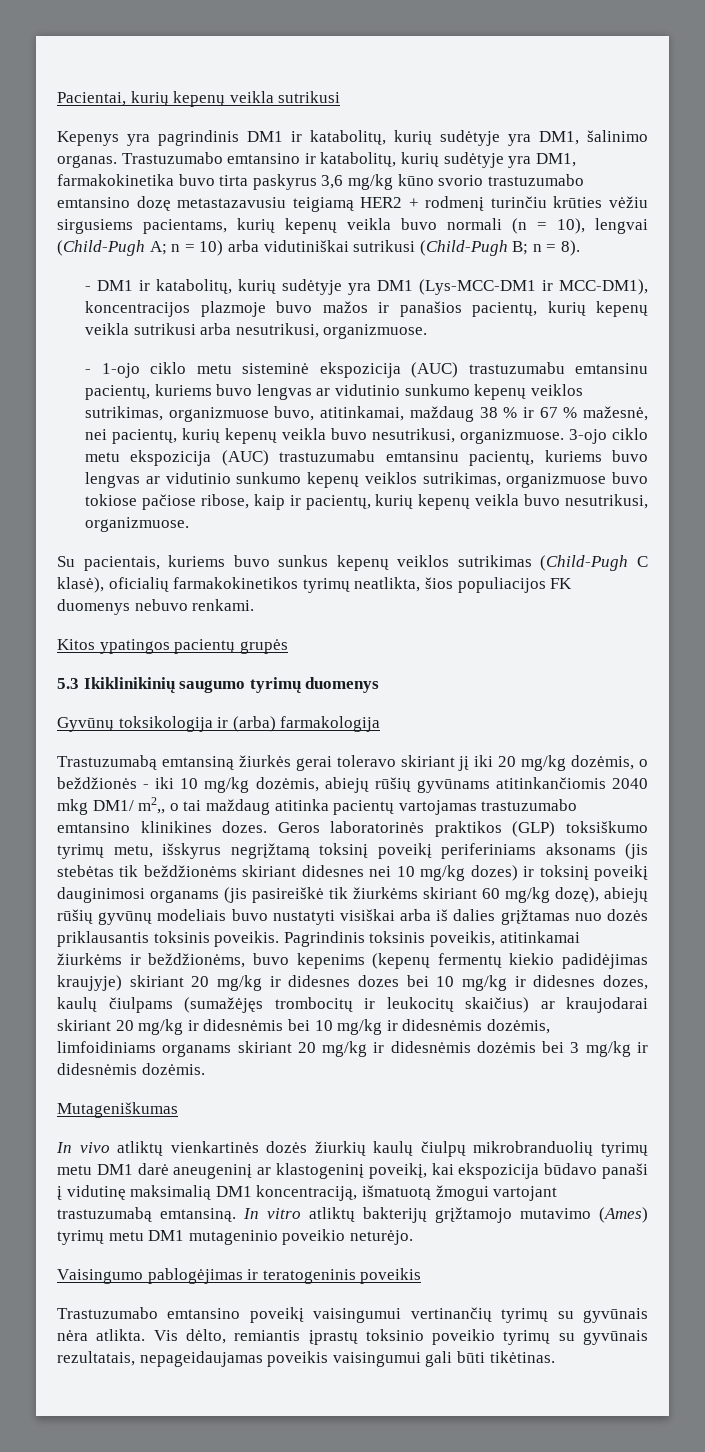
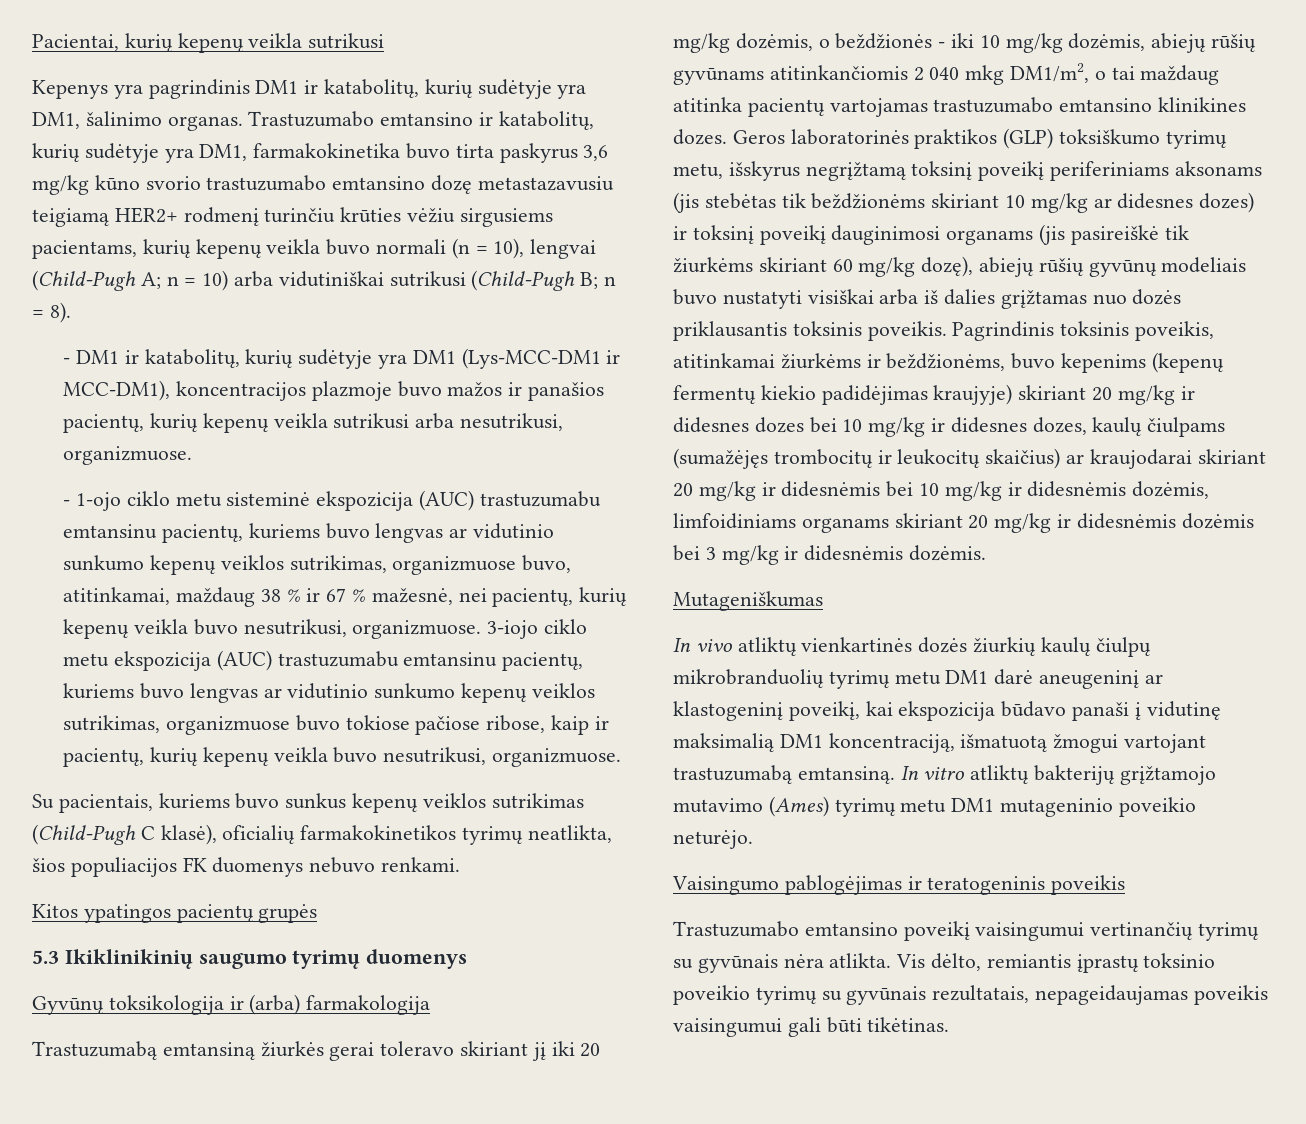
[360,197,419,208] HER2 + -> [114,207,178,223] HER2+
[569,429,608,444] 3-ojo -> [487,620,539,639] 3-iojo
[612,778,649,789] [57,797,166,815] 2040 mkg DM1/ m2,, -> [913,63,1090,85] 2 040 mkg DM1/m2,
[301,865,466,881] didesnes nei 10 mg/kg -> [1005,193,1194,213] 10 mg/kg ar didesnes

